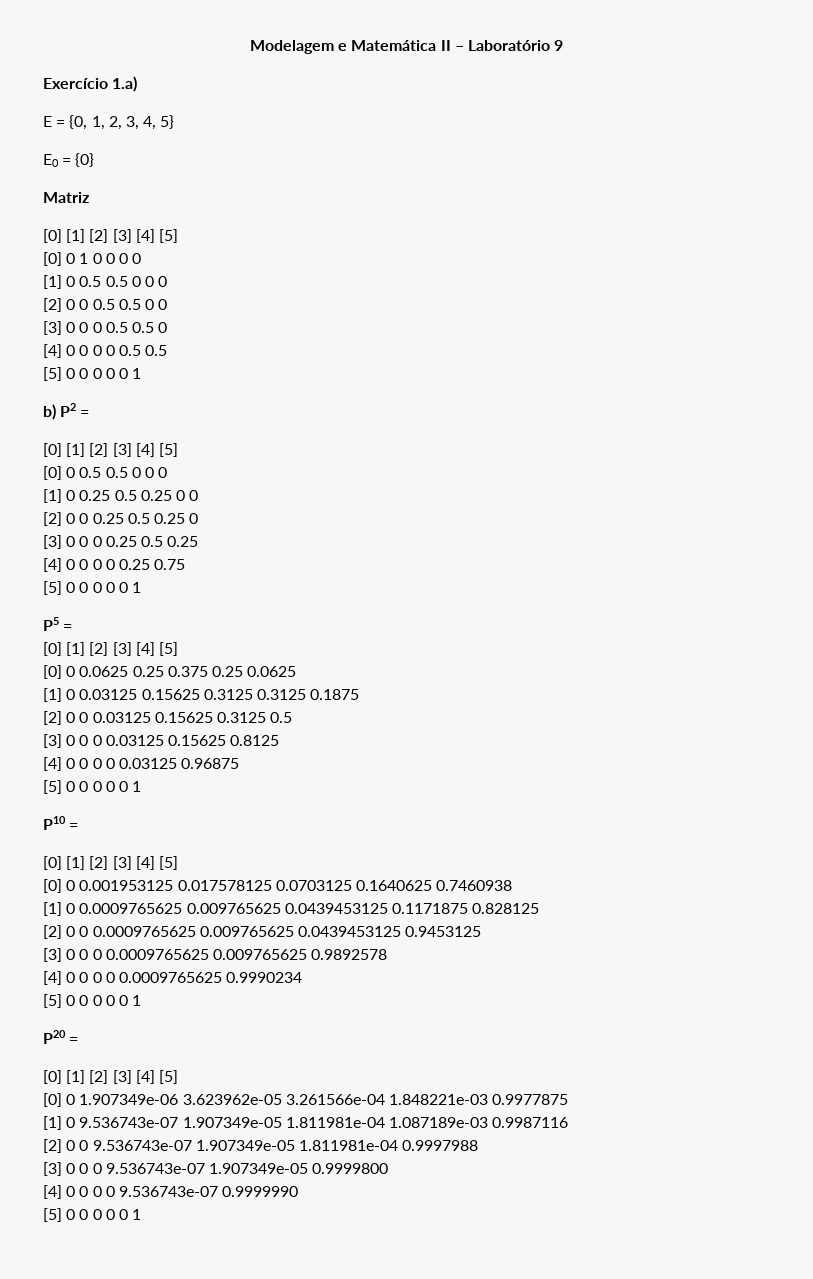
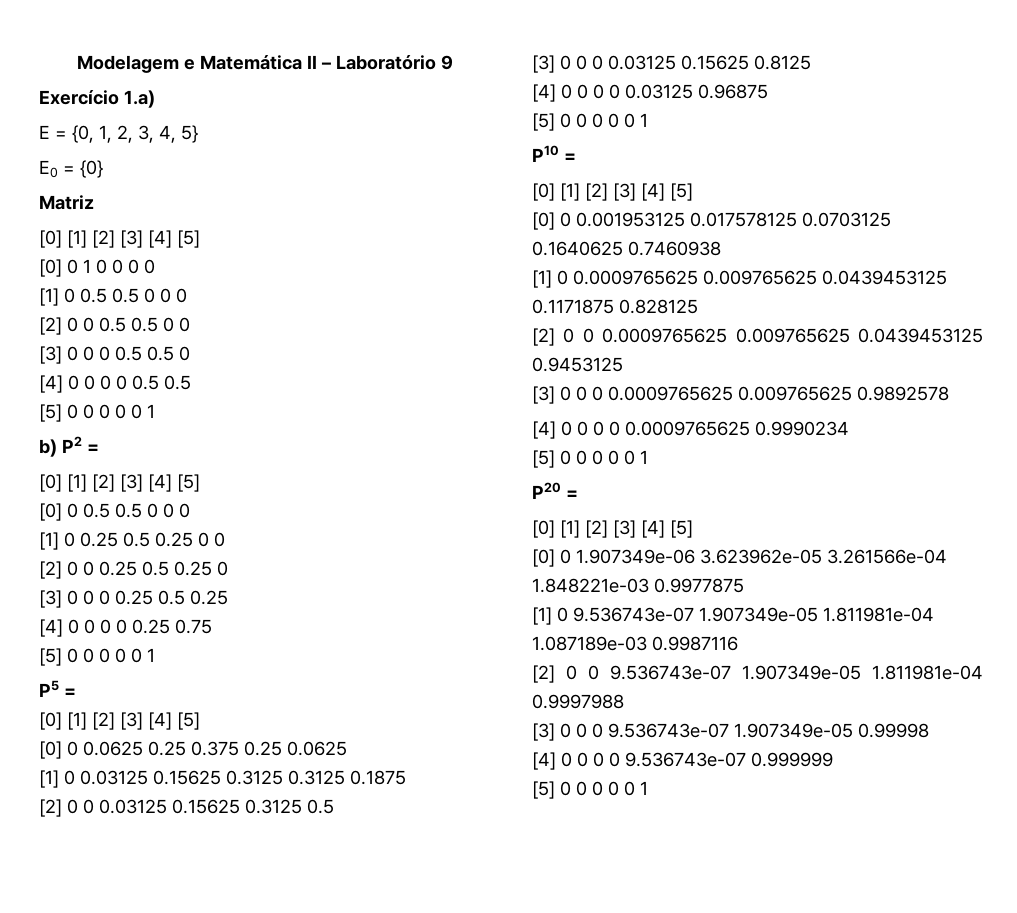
[312,1163,389,1174] 0.9999800 -> [858,723,929,738] 0.99998
[222,1186,299,1197] 0.9999990 -> [751,752,833,767] 0.999999

